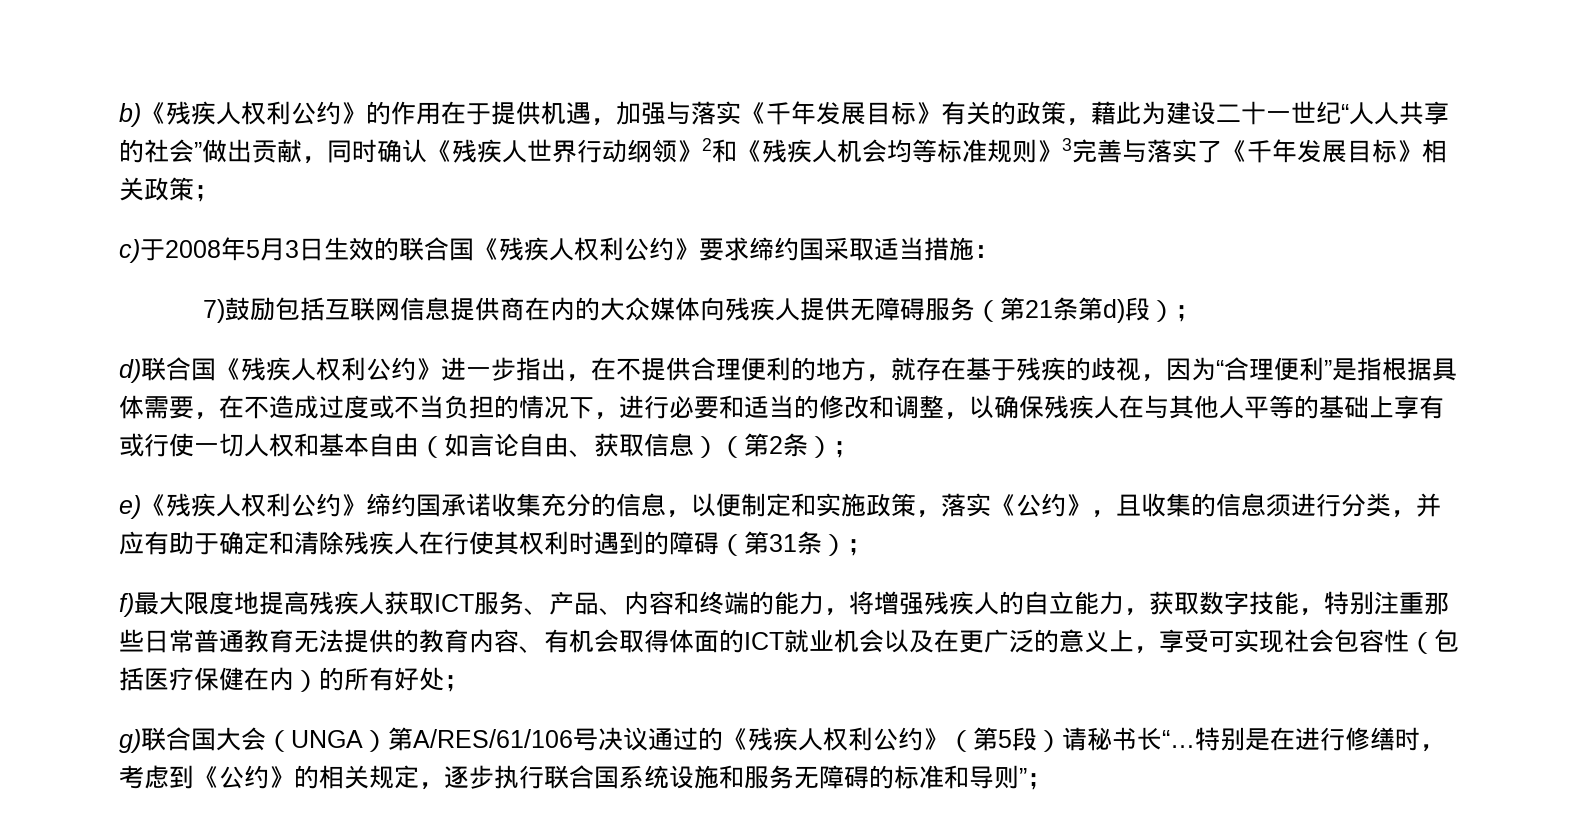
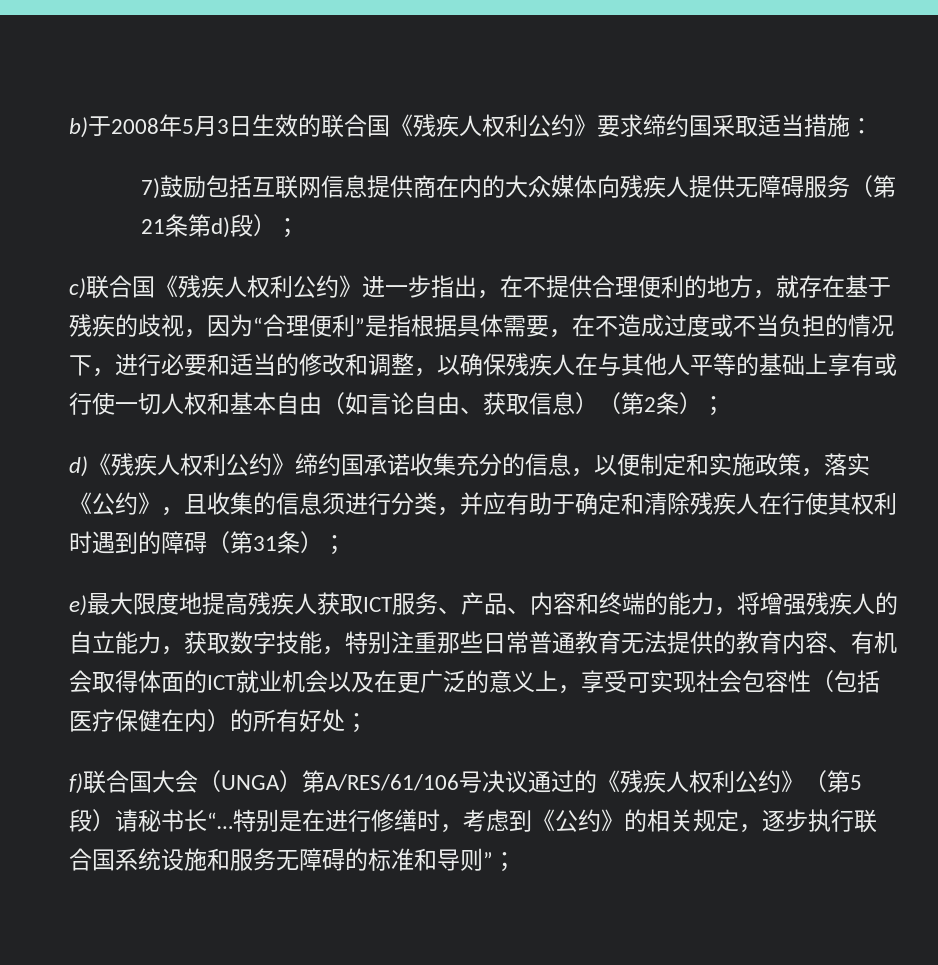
[141,101,1449,126] [119,138,1447,164] [119,177,219,202] [119,239,140,263] 《残疾人权利公约》的作用在于提供机遇，加强与落实《千年发展目标》有关的政策，藉此为建设二十一世纪“人人共享的社会”做出贡献，同时确认《残疾人世界行动纲领》2和《残疾人机会均等标准规则》3完善与落实了《千年发展目标》相关政策； // c) -> (88, 127) none
[119,359,141,383] d) -> [69,278,86,299] c)
[119,495,141,519] e) -> [69,456,88,477] d)
[119,593,134,617] f) -> [69,595,87,616] e)
[119,729,141,753] g) -> [69,773,83,794] f)

